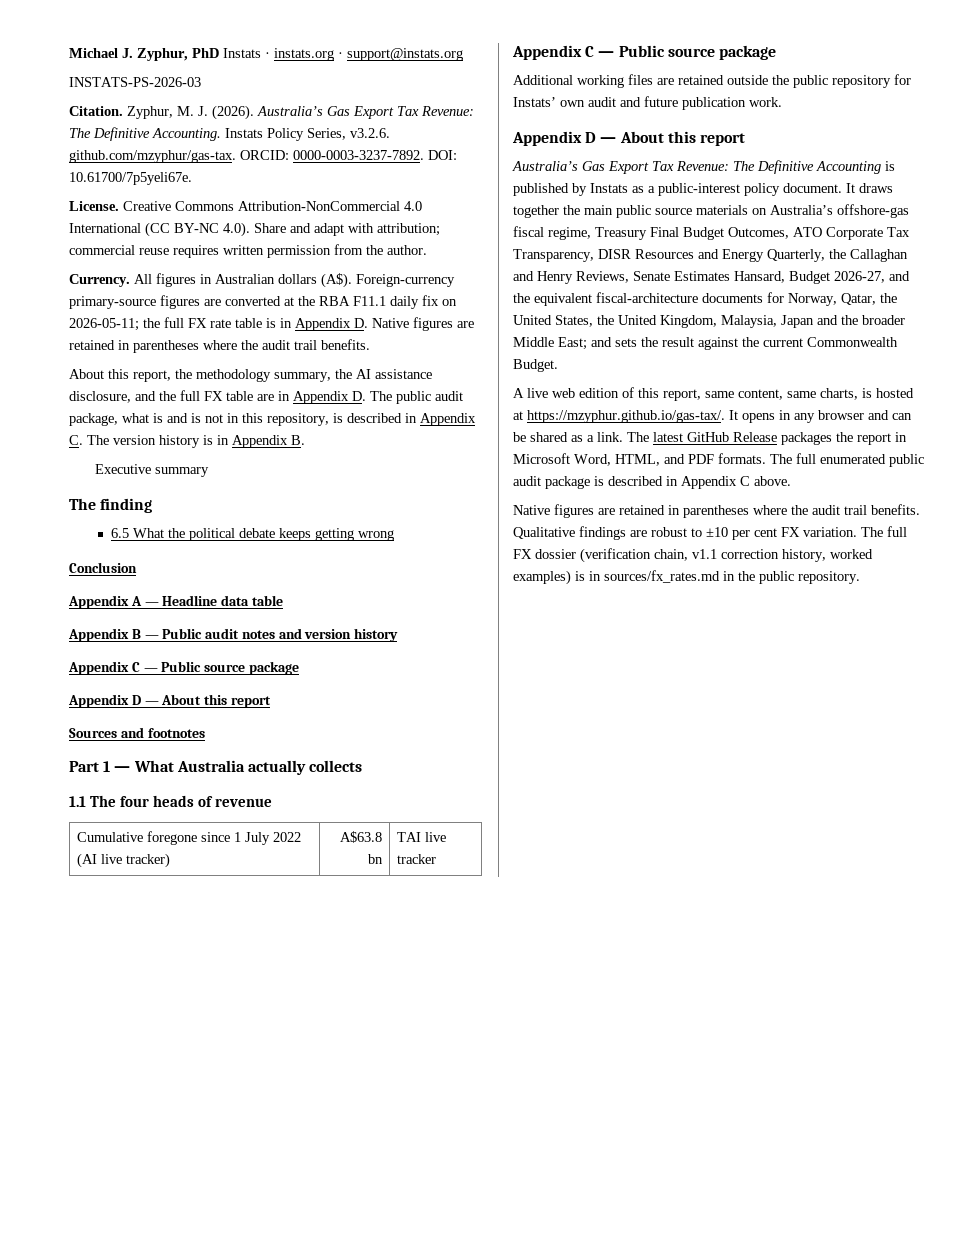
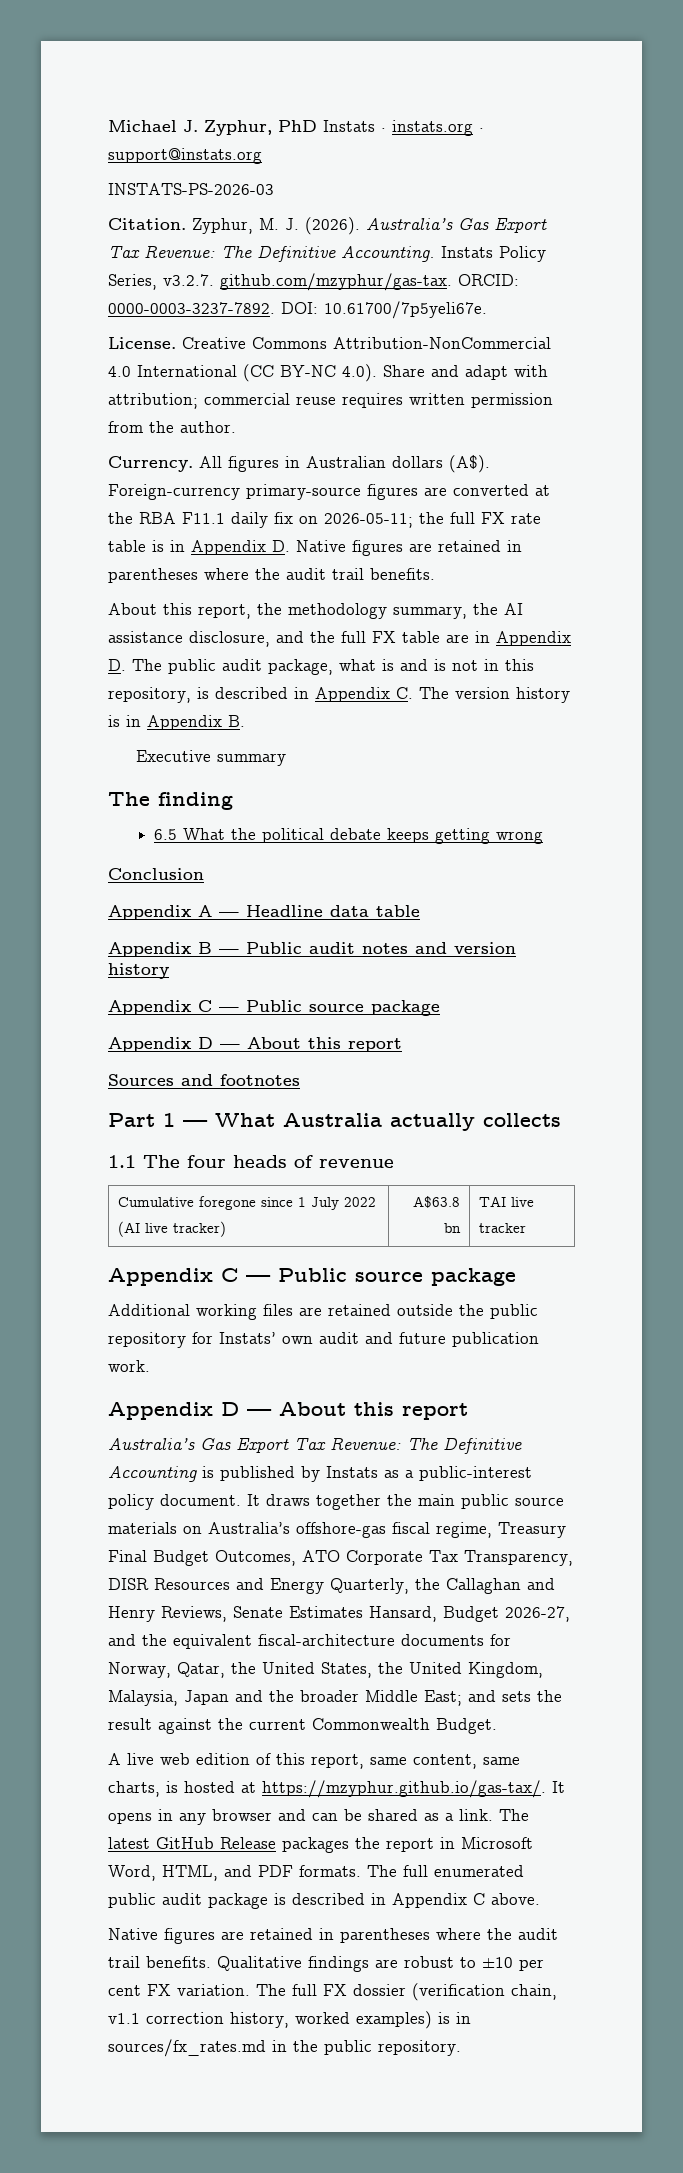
[350,128,390,138] v3.2.6. -> [163,274,214,286] v3.2.7.

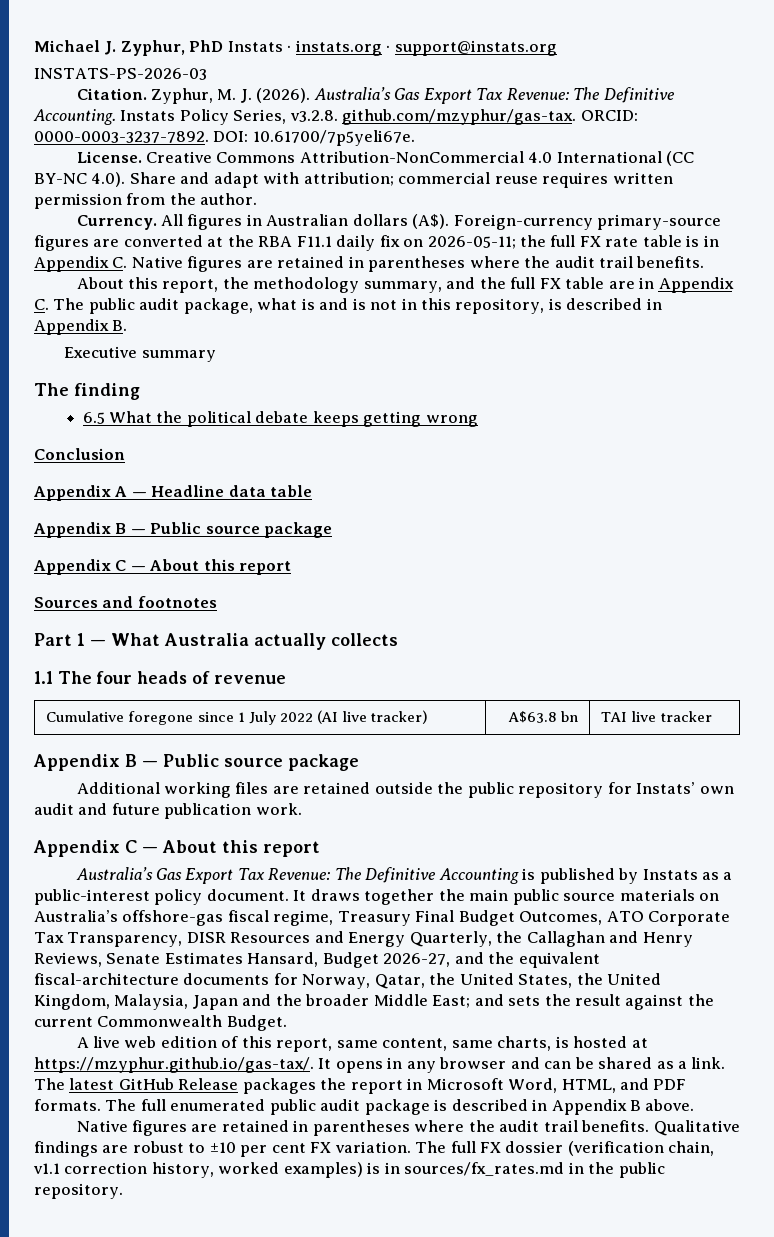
[163,274,214,286] v3.2.7. -> [289,110,338,122] v3.2.8.
[272,540,290,552] D. -> [112,257,128,268] C.
[473,603,523,615] [108,631,270,647] the AI assistance disclosure, -> (442, 287) none
[108,659,126,671] D. -> [34,299,49,310] C.
[396,687,570,703] [108,715,222,730] C. The version history is in Appendix -> (109, 327) none
[309,942,516,954] [108,963,169,979] [108,1000,302,1015] audit notes and version history // Appendix C — Public -> (202, 528) none
[198,1037,213,1049] D -> [115,560,127,571] C
[221,1268,238,1282] C -> [125,754,137,767] B
[221,1402,239,1416] D -> [125,840,137,853] C
[473,1893,485,1905] C -> [630,1100,642,1111] B

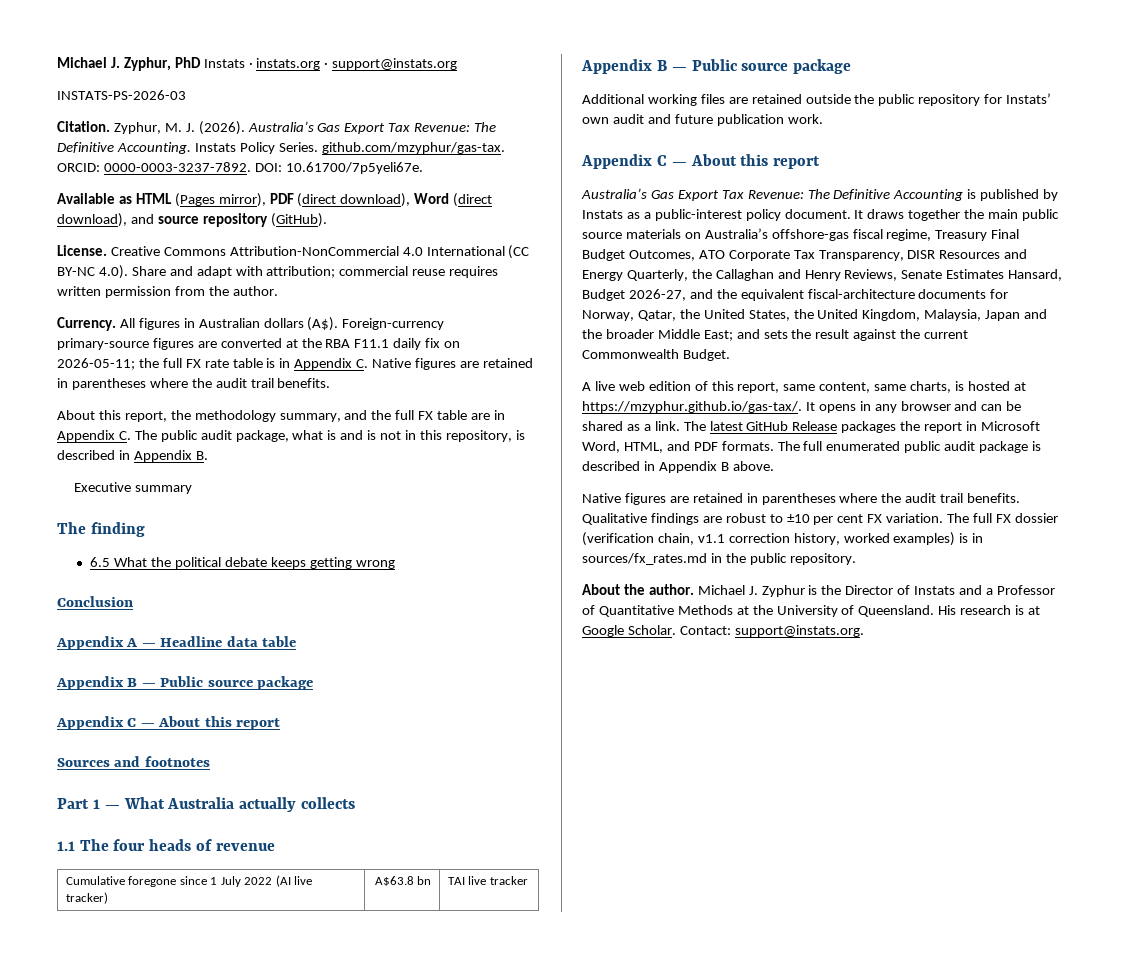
[233,109,338,124] Series, v3.2.8. -> [278,142,318,152] Series.
(415, 138) none -> [57,193,493,207] [57,213,327,227] // Available as HTML (Pages mirror), PDF (direct download), Word (direct download), and source repository (GitHub).
(123, 1191) none -> [582,584,1055,597] [582,605,1041,617] [582,625,864,637] // About the author. Michael J. Zyphur is the Director of Instats and a Professor of Quantitative Methods at the University of Queensland. His research is at Google Scholar. Contact: support@instats.org.

